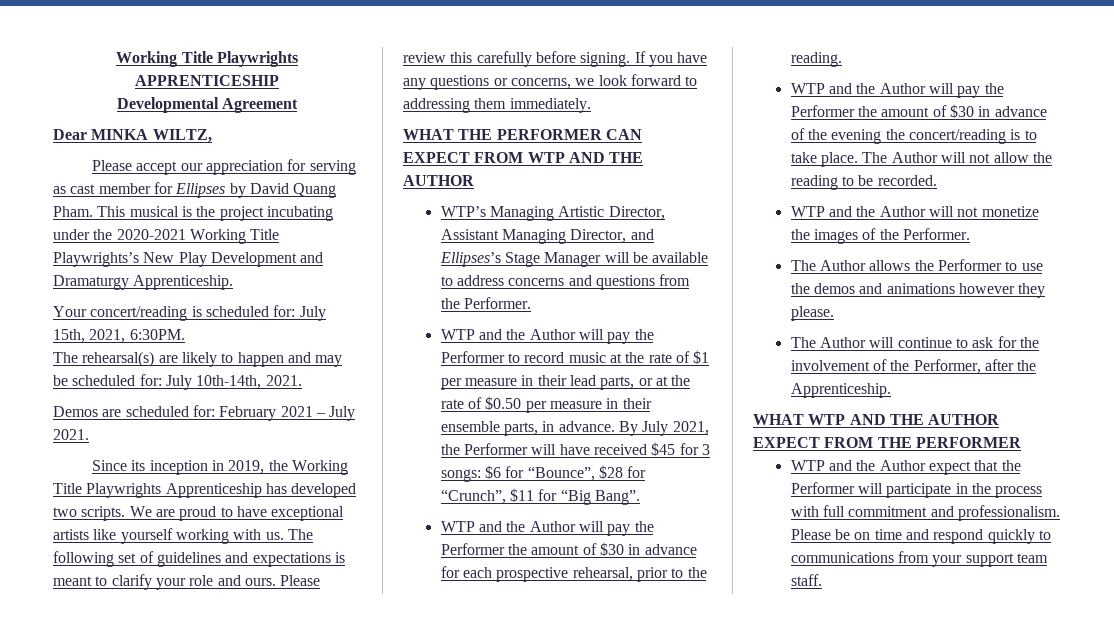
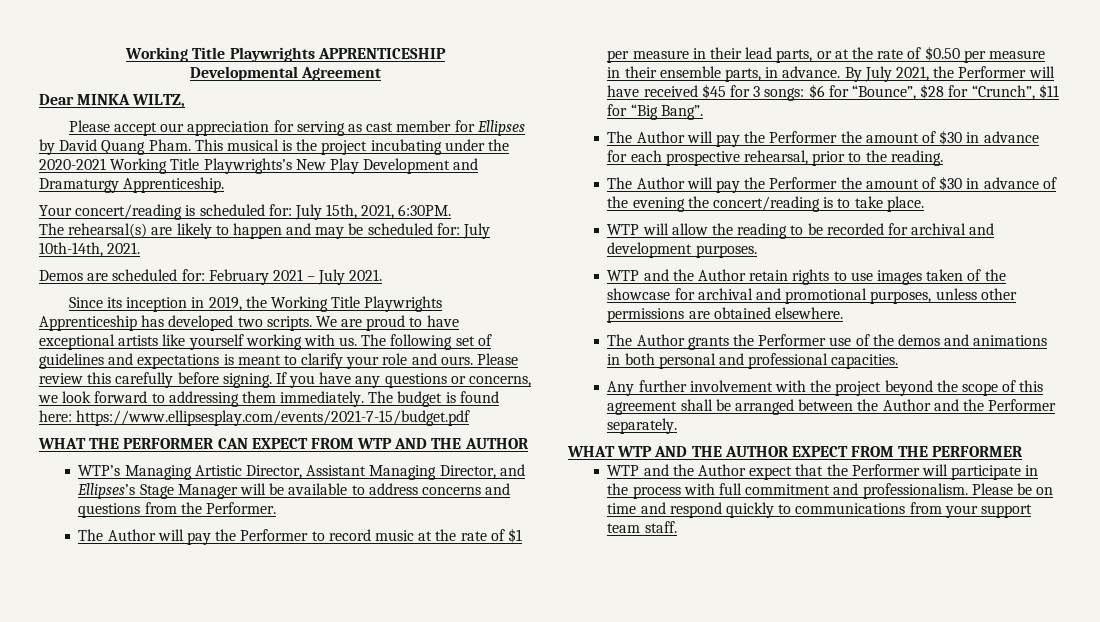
(591, 105) none -> [368,391,499,407] [39,410,471,426] The budget is found here: https://www.ellipsesplay.com/events/2021-7-15/budget.pdf
[440,329,526,340] WTP and the -> [78,529,104,541] The
[440,521,526,532] WTP and the -> [607,131,633,143] The
[790,83,876,94] WTP and the -> [607,177,633,189] The
[862,152,991,163] The Author will not -> [607,223,669,235] // WTP will
[877,175,937,186] [790,206,1039,217] [790,228,970,244] [790,259,1043,271] recorded. // WTP and the Author will not monetize the images of the Performer. // The Author allows the Performer to use -> [826,223,995,235] [607,242,757,258] [607,269,1006,285] [607,288,1017,304] [607,307,844,323] [607,334,870,350] recorded for archival and development purposes. // WTP and the Author retain rights to use images taken of the showcase for archival and promotional purposes, unless other permissions are obtained elsewhere. // The Author grants the Performer use of
[958,283,1046,298] [790,306,834,321] [790,336,1039,348] [790,359,1037,374] [790,383,891,398] however they please. // The Author will continue to ask for the involvement of the Performer, after the Apprenticeship. -> [607,353,899,369] [607,380,1044,396] [607,399,1057,415] [607,418,678,434] in both personal and professional capacities. // Any further involvement with the project beyond the scope of this agreement shall be arranged between the Author and the Performer separately.

